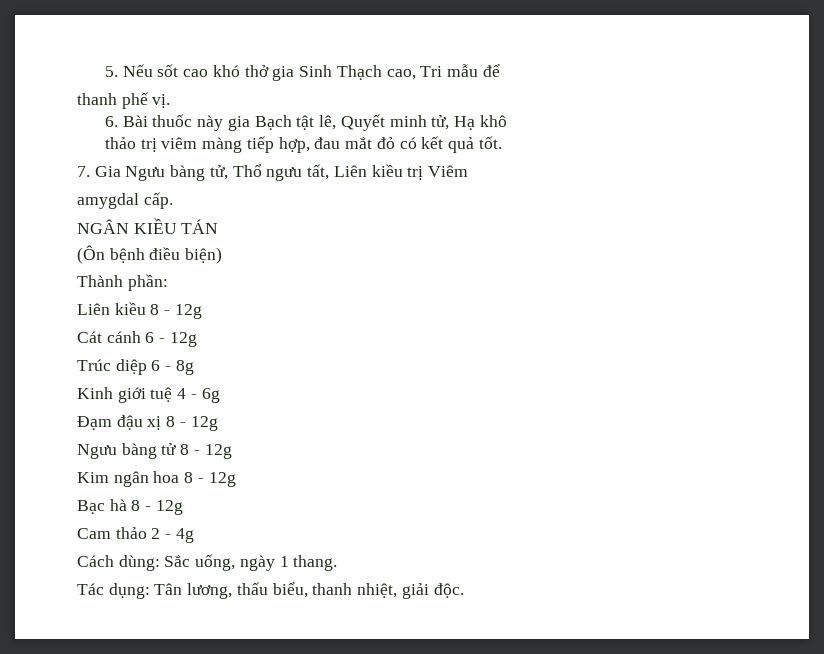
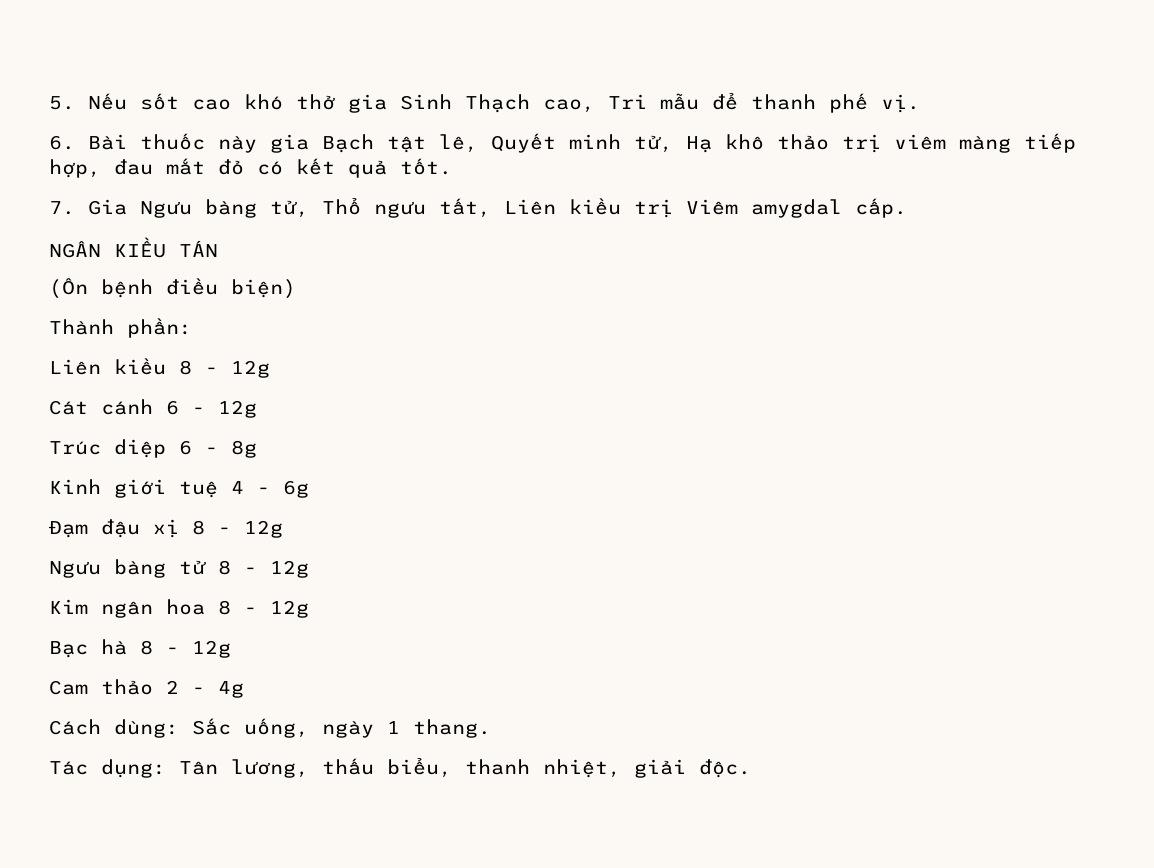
(500, 70) // -> (738, 101) none
(507, 121) // -> (764, 142) none
(468, 171) // -> (738, 207) none

